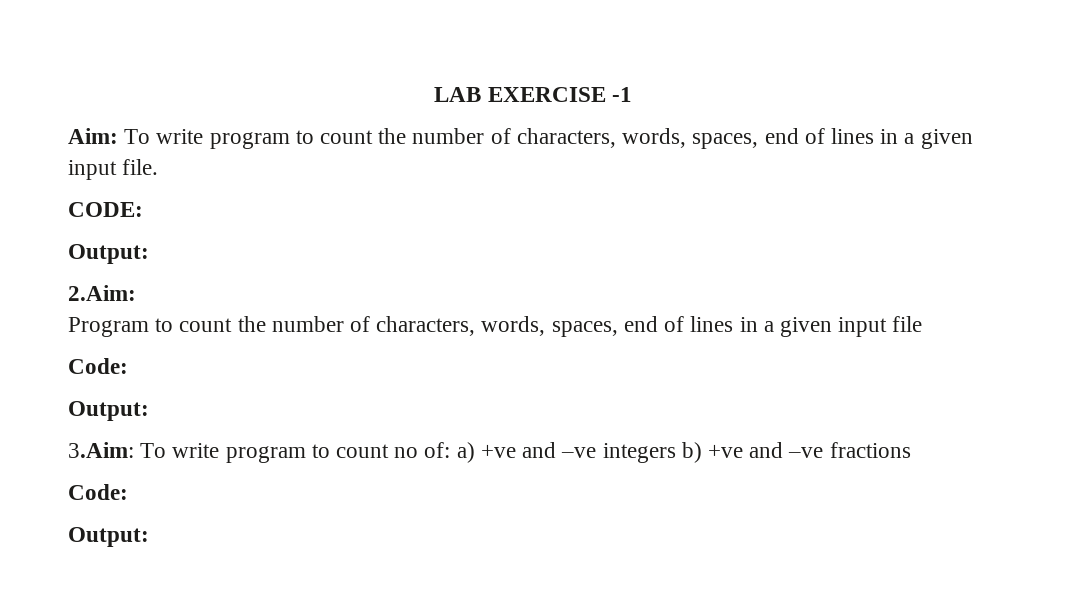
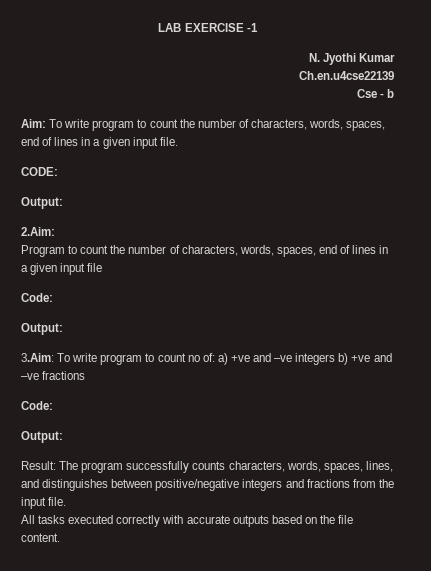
(632, 94) none -> [308,53,395,65] [299,71,394,80] [356,89,395,98] // N. Jyothi Kumar // Ch.en.u4cse22139 // Cse - b
(149, 537) none -> [21,461,393,473] [21,479,394,491] [21,497,67,509] [21,515,354,527] [21,533,60,542] // Result: The program successfully counts characters, words, spaces, lines, and distinguishes between positive/negative integers and fractions from the input file. // All tasks executed correctly with accurate outputs based on the file content.

